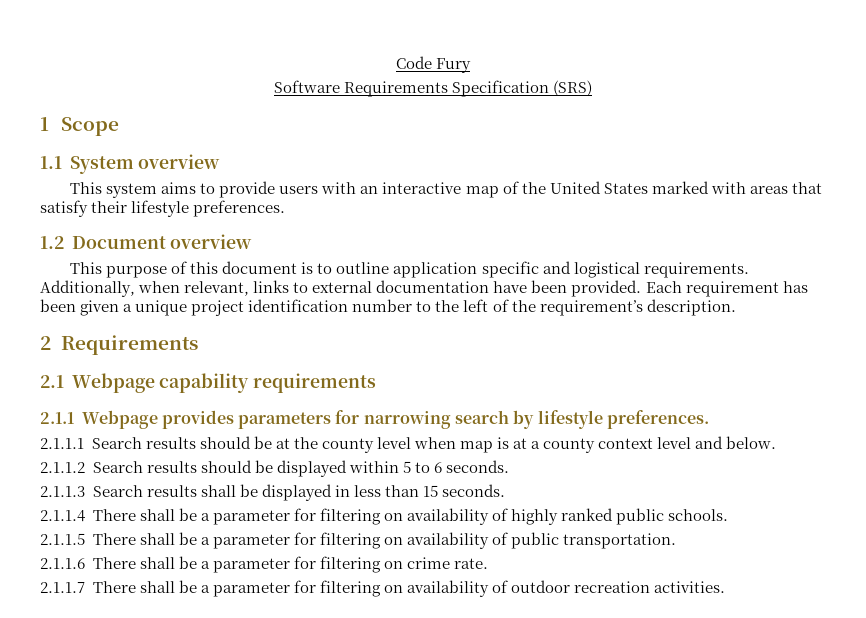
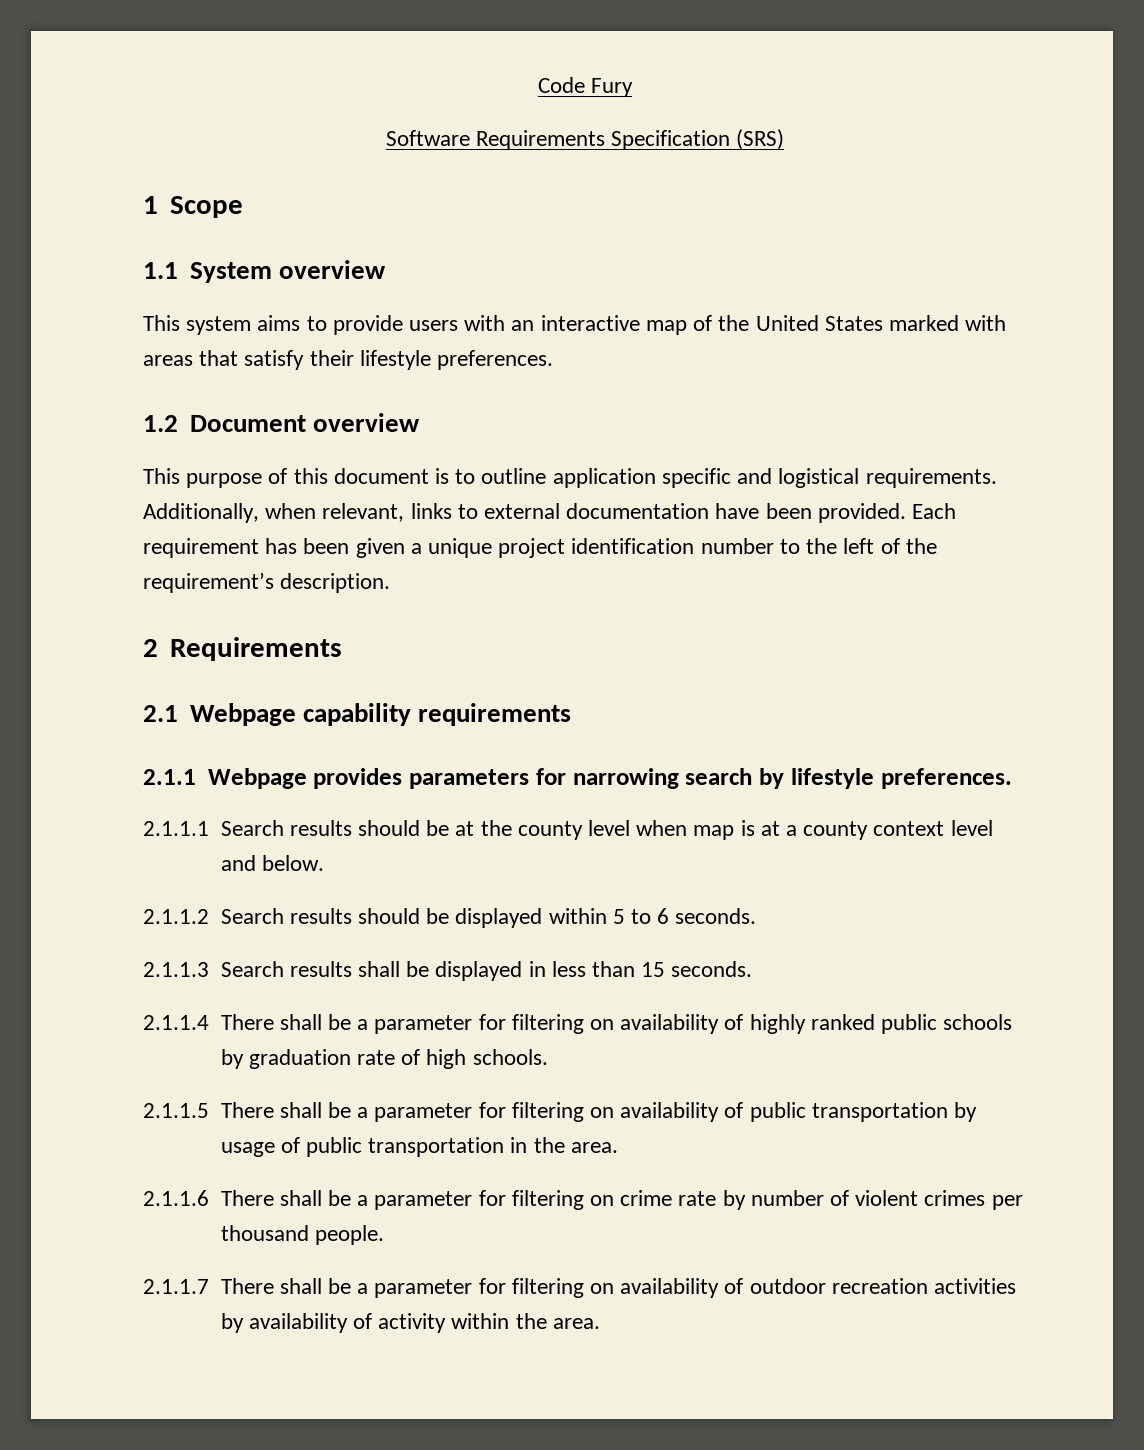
(665, 516) none -> [943,1014,1013,1030] [220,1049,467,1069] schools by graduation rate of high
[563,533,677,549] transportation. -> [811,1102,978,1122] [220,1137,618,1157] transportation by usage of public transportation in the area.
[453,558,488,569] rate. -> [678,1190,1023,1210] [220,1225,384,1245] rate by number of violent crimes per thousand people.
[654,581,726,593] activities. -> [934,1278,1017,1294] [220,1313,600,1333] activities by availability of activity within the area.

